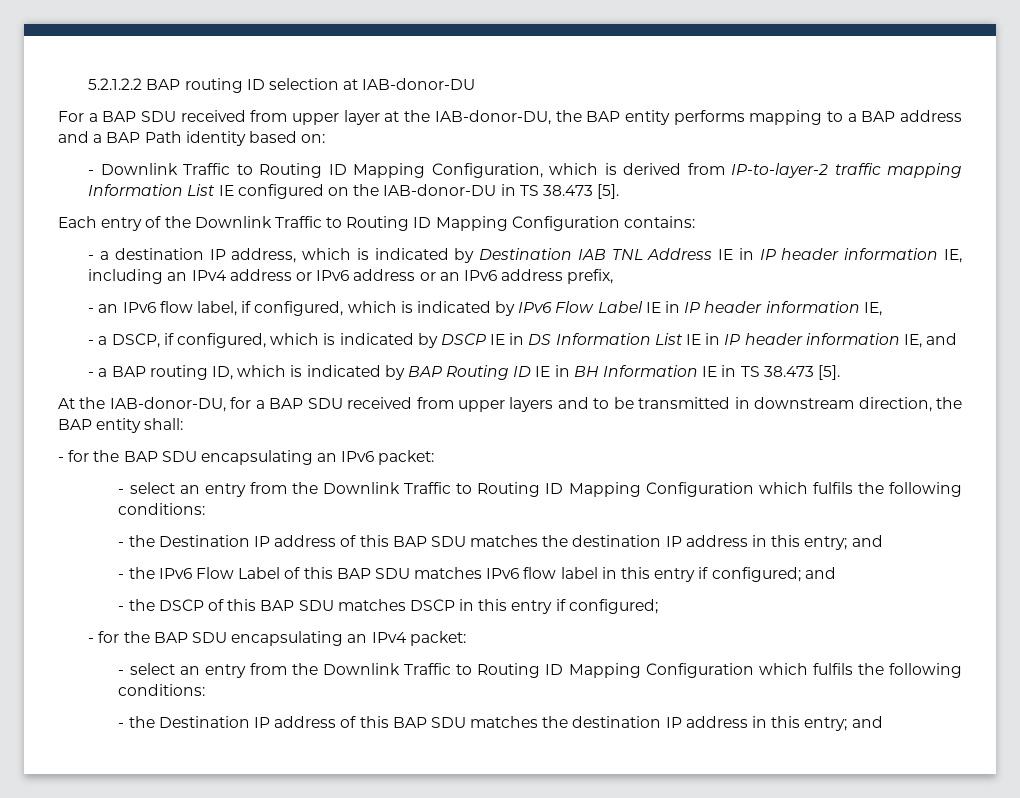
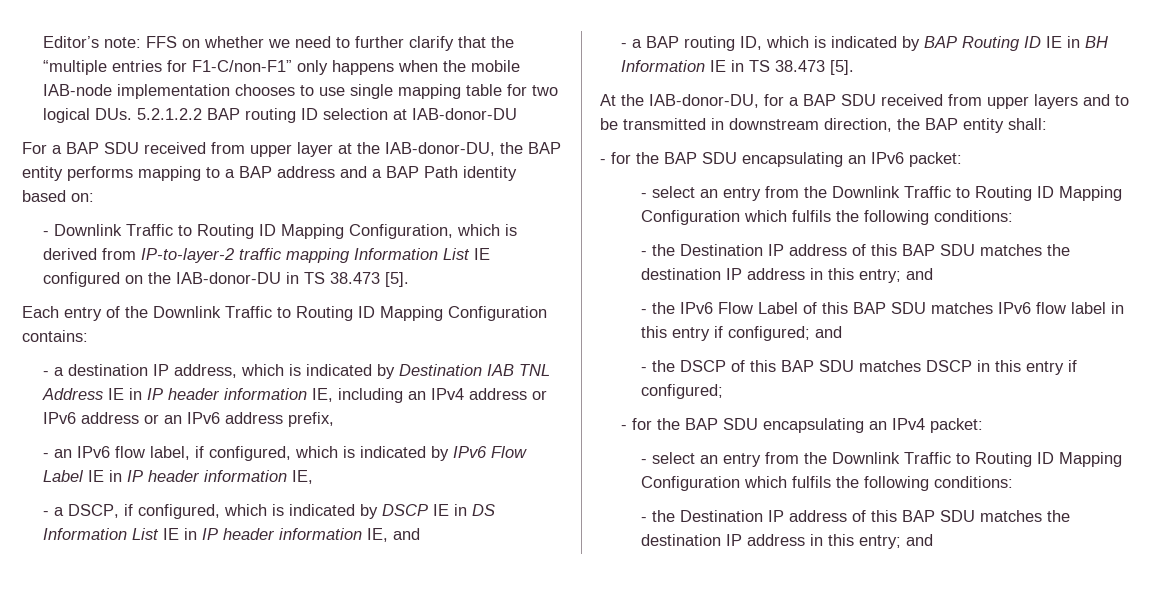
(88, 84) none -> [42,36,514,51] [42,60,520,75] [42,84,558,99] [42,108,132,123] Editor’s note: FFS on whether we need to further clarify that the “multiple entries for F1-C/non-F1” only happens when the mobile IAB-node implementation chooses to use single mapping table for two logical DUs.

